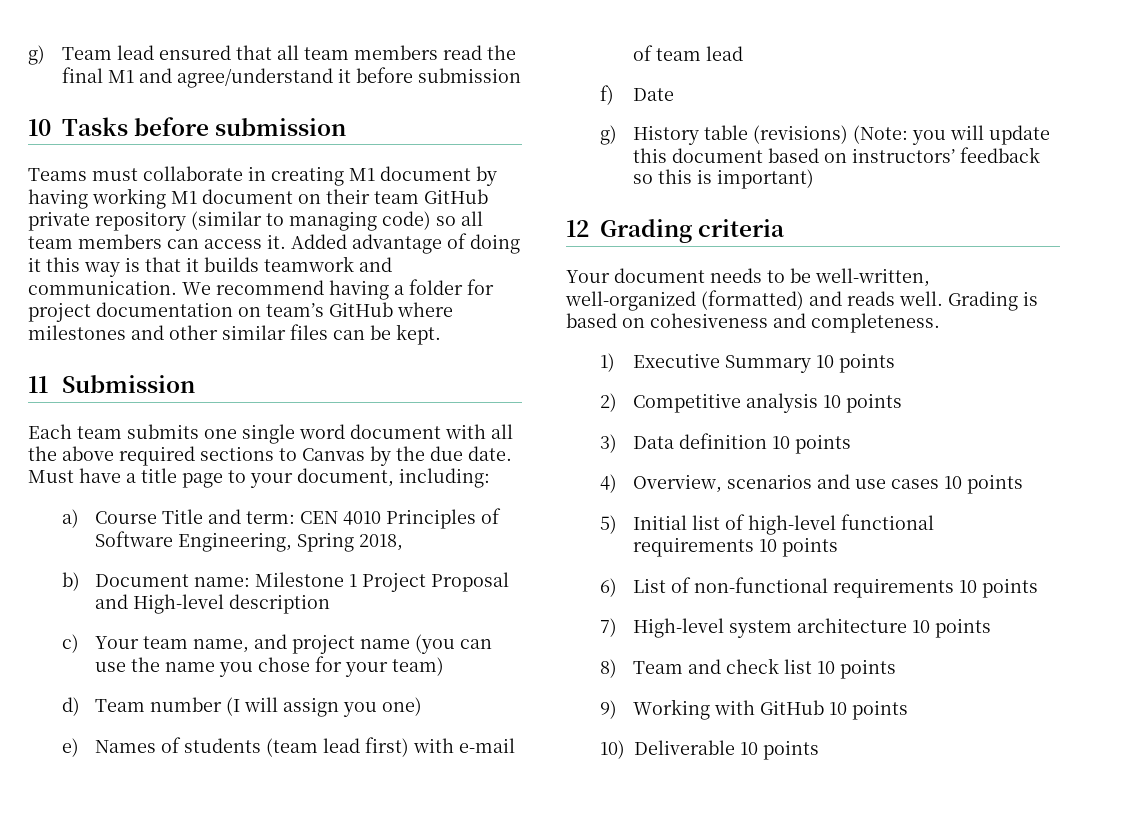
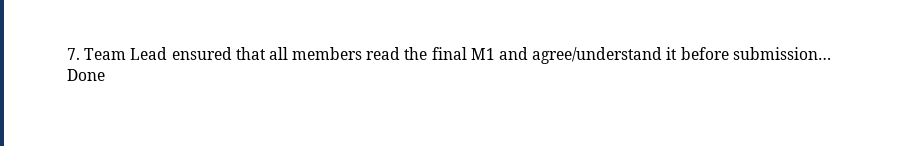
[28,45,154,65] g) Team lead -> [67,47,168,60] 7. Team Lead
[303,47,349,60] team -> (288, 53) none
[417,68,521,83] [28,117,346,136] [28,166,497,186] [28,188,488,209] [28,211,483,231] [28,233,520,254] [28,256,392,277] [28,279,494,300] [28,302,453,322] [28,324,441,345] [28,375,195,393] [28,424,513,444] [28,446,512,466] [28,468,490,488] [61,508,502,529] [95,531,404,552] [61,572,510,592] [95,594,331,614] [61,634,493,654] [95,656,445,677] [61,697,423,717] [61,737,516,757] [633,45,744,61] [599,85,675,105] [599,125,1051,145] [633,147,1041,163] [633,169,815,189] [566,219,785,243] [566,268,930,287] [565,290,1038,311] [566,313,940,333] [599,353,896,373] [599,393,903,413] [599,433,852,454] [599,474,1024,494] [599,514,935,535] [633,537,839,557] [599,577,1039,598] [599,618,992,638] [599,658,897,679] [599,699,909,720] [599,740,819,760] submission // 10 Tasks before submission // Teams must collaborate in creating M1 document by having working M1 document on their team GitHub private repository (similar to managing code) so all team members can access it. Added advantage of doing it this way is that it builds teamwork and communication. We recommend having a folder for project documentation on team’s GitHub where milestones and other similar files can be kept. // 11 Submission // Each team submits one single word document with all the above required sections to Canvas by the due date. Must have a title page to your document, including: // a) Course Title and term: CEN 4010 Principles of Software Engineering, Spring 2018, // b) Document name: Milestone 1 Project Proposal and High-level description // c) Your team name, and project name (you can use the name you chose for your team) // d) Team number (I will assign you one) // e) Names of students (team lead first) with e-mail of team lead // f) Date // g) History table (revisions) (Note: you will update this document based on instructors’ feedback so this is important) // 12 Grading criteria // Your document needs to be well-written, well-organized (formatted) and reads well. Grading is based on cohesiveness and completeness. // 1) Executive Summary 10 points // 2) Competitive analysis 10 points // 3) Data definition 10 points // 4) Overview, scenarios and use cases 10 points // 5) Initial list of high-level functional requirements 10 points // 6) List of non-functional requirements 10 points // 7) High-level system architecture 10 points // 8) Team and check list 10 points // 9) Working with GitHub 10 points // 10) Deliverable 10 points -> [732,47,831,60] [67,69,105,81] submission… Done

